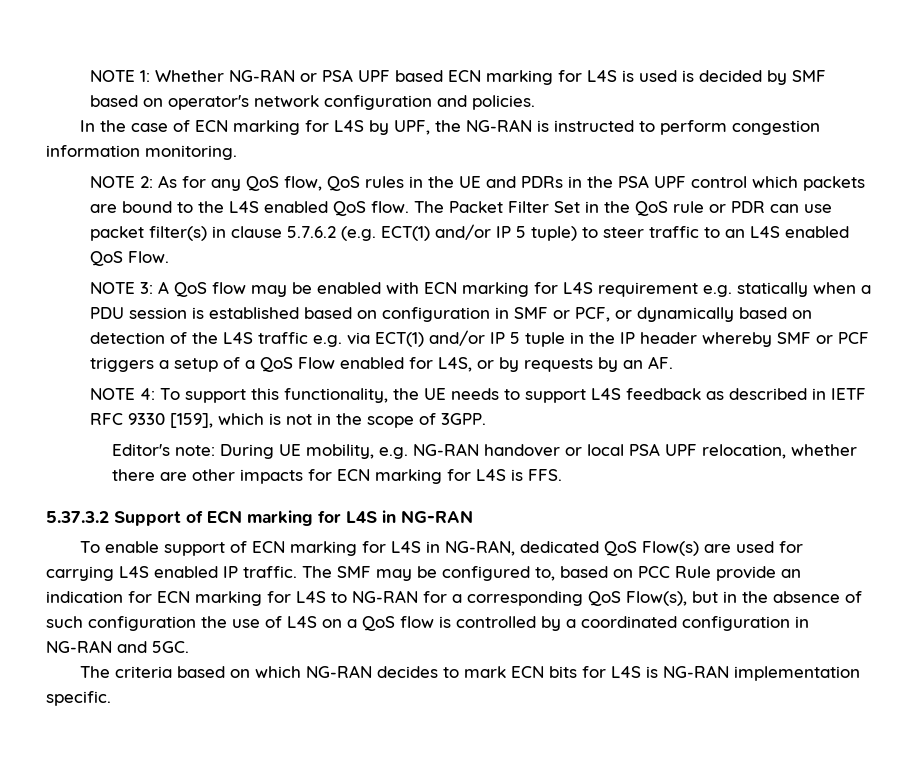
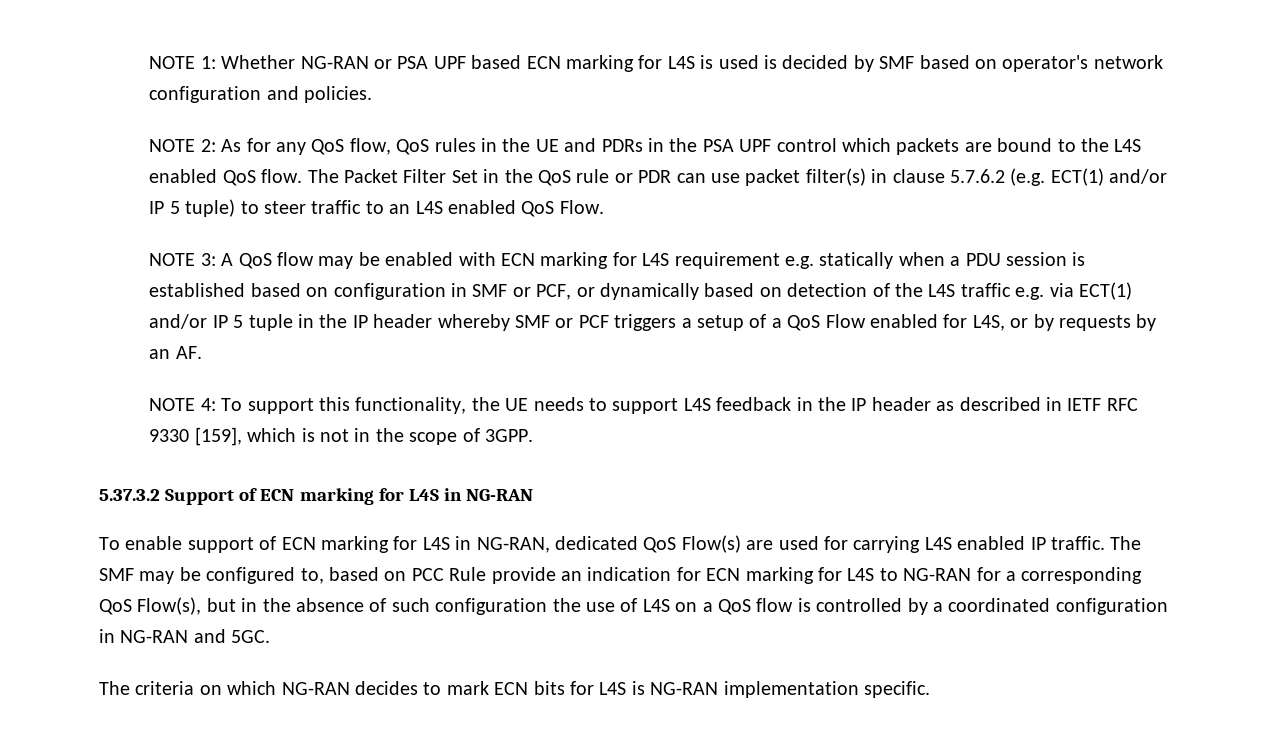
[80,119,821,135] [46,145,237,160] // In the case of ECN marking for L4S by UPF, the NG-RAN is instructed to perform congestion information monitoring. -> (373, 94) none
(701, 394) none -> [796,397,931,411] in the IP header
[111,443,857,459] [111,469,562,484] // Editor's note: During UE mobility, e.g. NG-RAN handover or local PSA UPF relocation, whether there are other impacts for ECN marking for L4S is FFS. -> (533, 435) none
[177,666,226,678] based -> (195, 688) none

